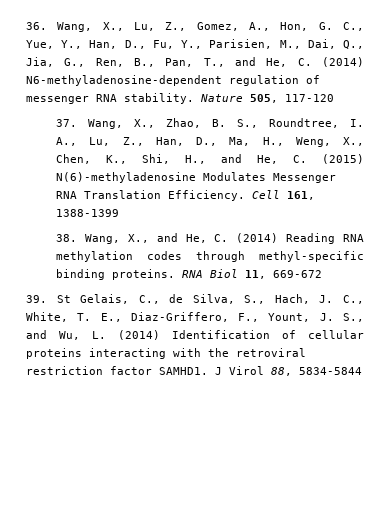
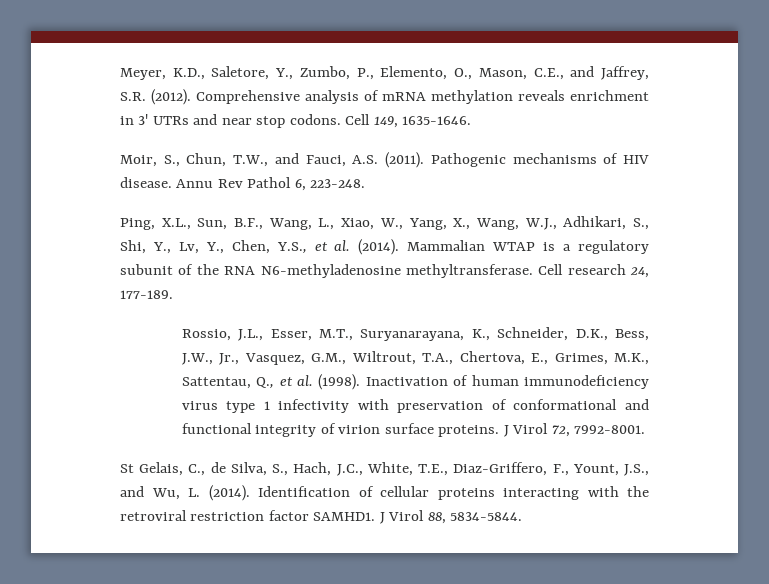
[26,22,364,32] [26,39,365,49] [26,57,364,67] [26,75,320,86] [26,93,334,104] [56,118,364,129] [56,137,364,147] [56,154,364,164] [56,172,337,183] [56,190,316,201] [56,209,120,217] [56,233,364,244] [56,251,365,262] [56,269,323,280] [26,295,47,303] 36. Wang, X., Lu, Z., Gomez, A., Hon, G. C., Yue, Y., Han, D., Fu, Y., Parisien, M., Dai, Q., Jia, G., Ren, B., Pan, T., and He, C. (2014) N6-methyladenosine-dependent regulation of messenger RNA stability. Nature 505, 117-120 // 37. Wang, X., Zhao, B. S., Roundtree, I. A., Lu, Z., Han, D., Ma, H., Weng, X., Chen, K., Shi, H., and He, C. (2015) N(6)-methyladenosine Modulates Messenger RNA Translation Efficiency. Cell 161, 1388-1399 // 38. Wang, X., and He, C. (2014) Reading RNA methylation codes through methyl-specific binding proteins. RNA Biol 11, 669-672 // 39. -> [120,66,649,80] [120,89,649,105] [120,114,472,128] [120,152,650,168] [120,177,366,191] [120,216,649,230] [120,239,649,255] [120,264,649,278] [120,290,173,299] [181,327,650,341] [181,351,650,365] [181,374,650,390] [181,399,650,413] [181,423,646,437] Meyer, K.D., Saletore, Y., Zumbo, P., Elemento, O., Mason, C.E., and Jaffrey, S.R. (2012). Comprehensive analysis of mRNA methylation reveals enrichment in 3' UTRs and near stop codons. Cell 149, 1635-1646. // Moir, S., Chun, T.W., and Fauci, A.S. (2011). Pathogenic mechanisms of HIV disease. Annu Rev Pathol 6, 223-248. // Ping, X.L., Sun, B.F., Wang, L., Xiao, W., Yang, X., Wang, W.J., Adhikari, S., Shi, Y., Lv, Y., Chen, Y.S., et al. (2014). Mammalian WTAP is a regulatory subunit of the RNA N6-methyladenosine methyltransferase. Cell research 24, 177-189. // Rossio, J.L., Esser, M.T., Suryanarayana, K., Schneider, D.K., Bess, J.W., Jr., Vasquez, G.M., Wiltrout, T.A., Chertova, E., Grimes, M.K., Sattentau, Q., et al. (1998). Inactivation of human immunodeficiency virus type 1 infectivity with preservation of conformational and functional integrity of virion surface proteins. J Virol 72, 7992-8001. //
[319,295,364,304] [26,312,122,322] J. C., White, T. E., -> [336,462,449,476] J.C., White, T.E.,
[319,313,364,322] J. S., -> [624,464,649,476] J.S.,
[118,330,160,340] (2014) -> [208,485,250,501] (2014).
[299,367,362,375] 5834-5844 -> [450,512,523,521] 5834-5844.

